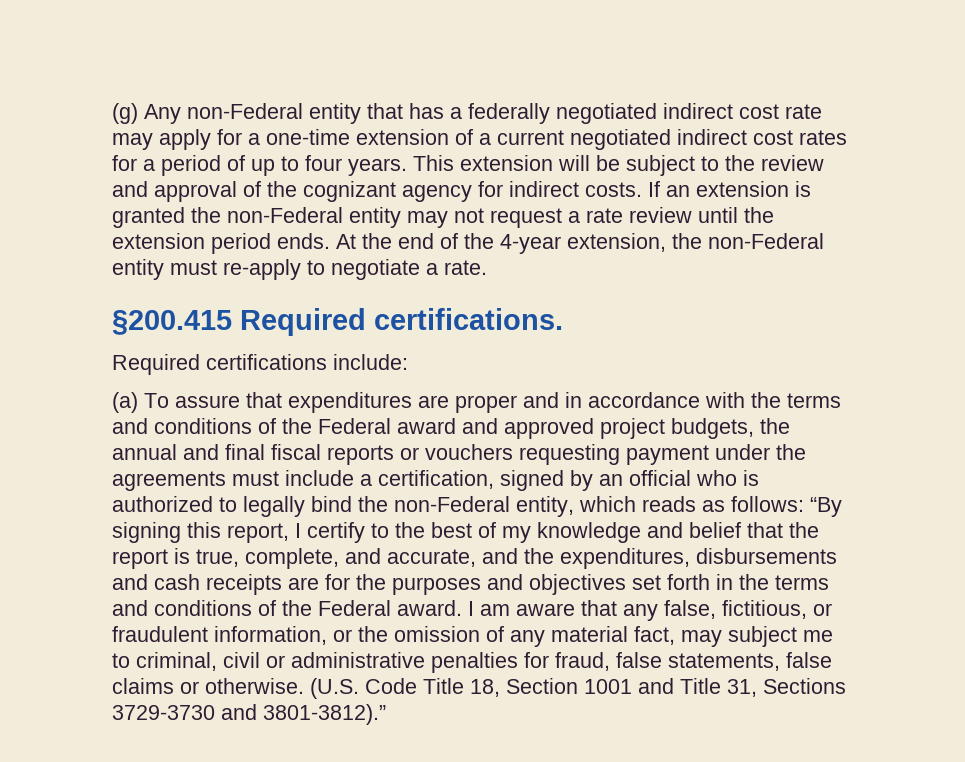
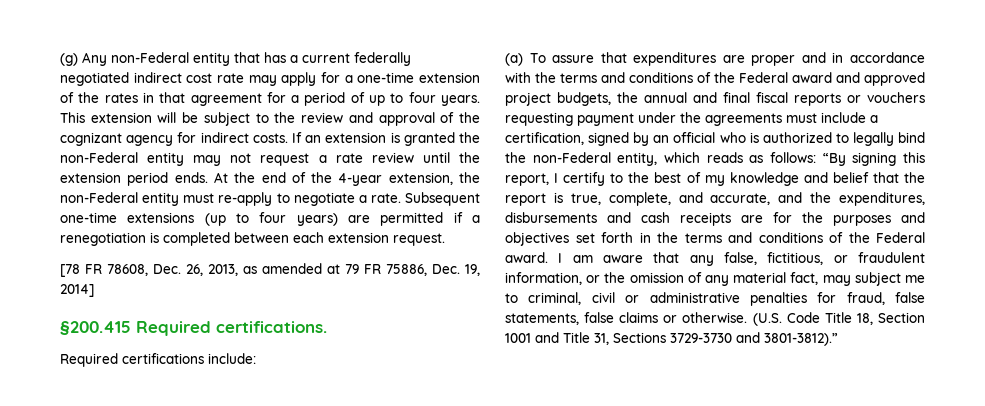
(462, 113) none -> [302,53,350,63] current
[479,129,847,150] a current negotiated indirect cost rates -> [78,92,262,106] the rates in that agreement
(487, 267) none -> [405,192,480,206] [60,212,480,226] [60,232,445,246] [60,263,480,277] [60,284,94,297] Subsequent one-time extensions (up to four years) are permitted if a renegotiation is completed between each extension request. // [78 FR 78608, Dec. 26, 2013, as amended at 79 FR 75886, Dec. 19, 2014]

